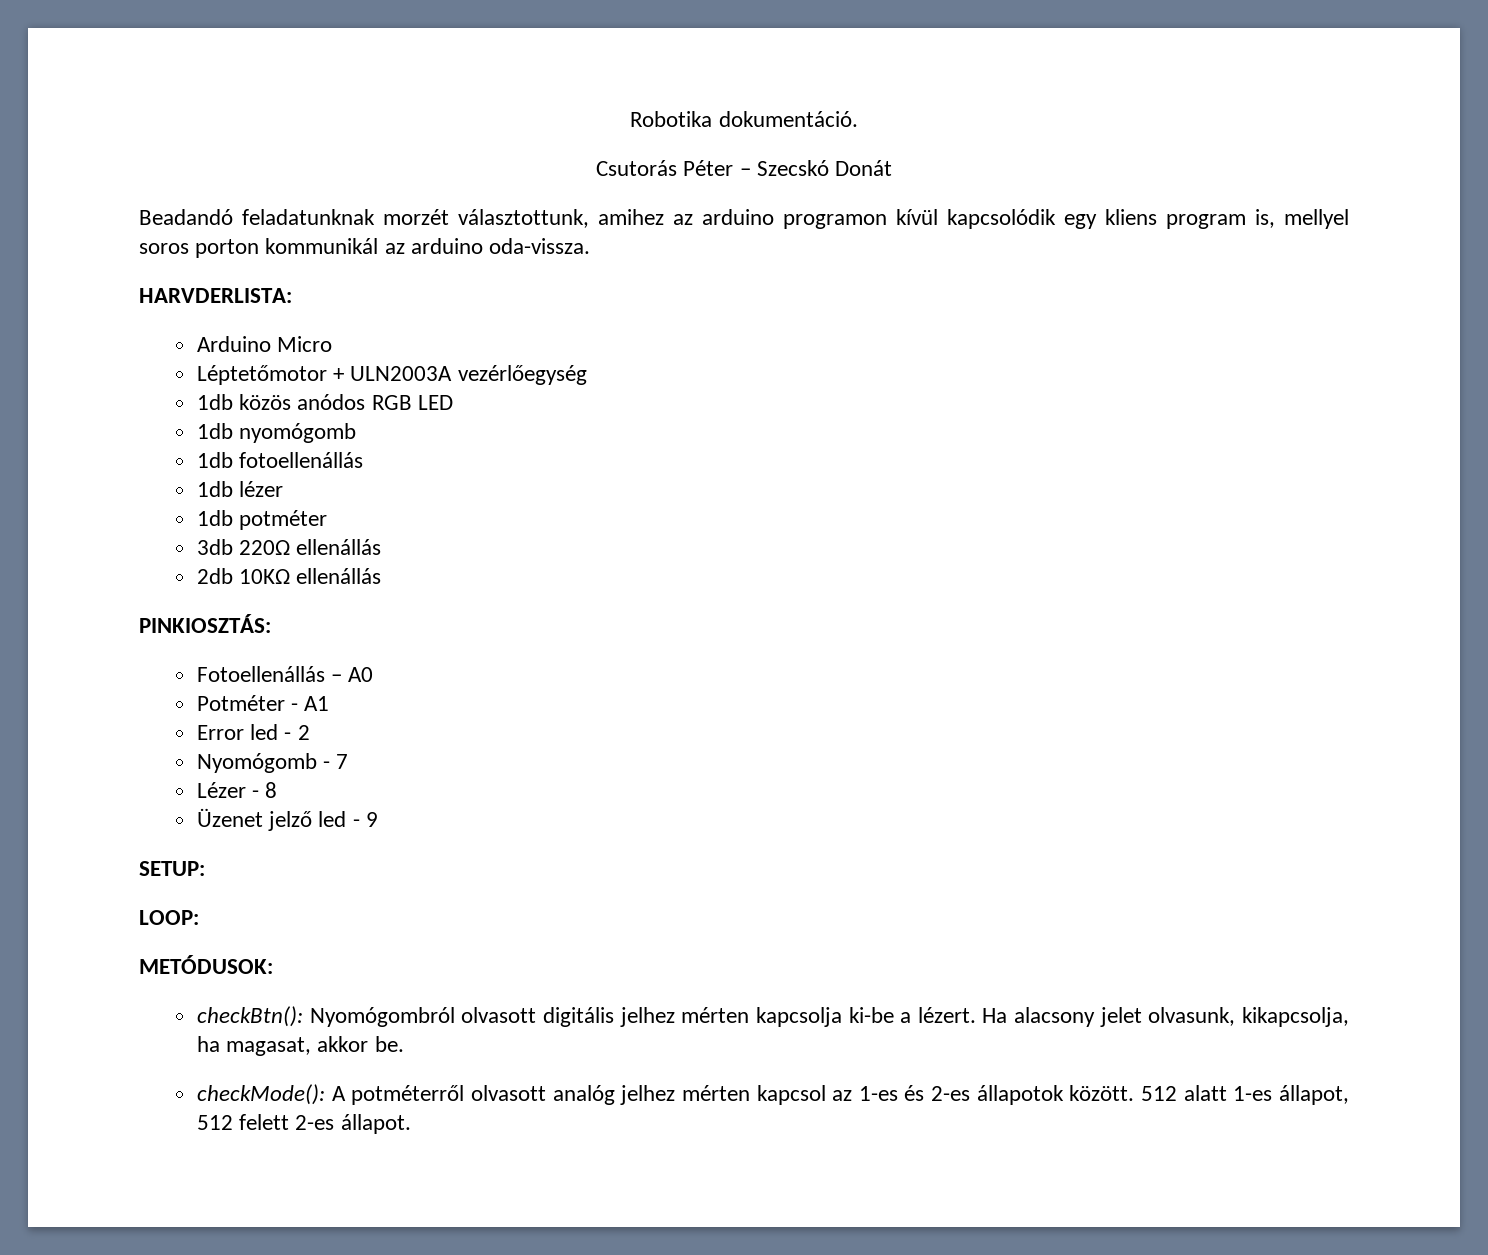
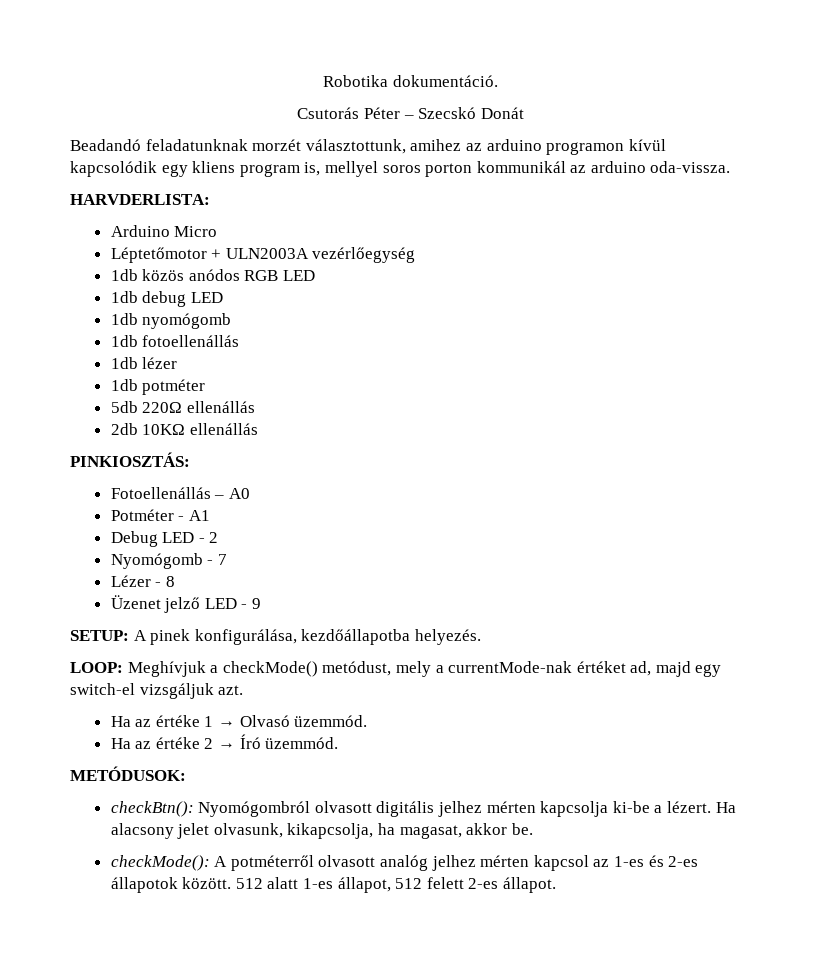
(453, 402) none -> [110,291,223,307] // 1db debug LED
[197,539,234,555] 3db -> [110,401,138,413] 5db
[197,724,279,740] Error led -> [110,531,195,547] Debug LED
[318,811,347,827] led -> [204,598,237,609] LED
[139,910,199,925] // LOOP: -> [133,629,481,645] [70,661,722,677] [70,683,244,699] [110,715,368,727] [110,734,339,749] A pinek konfigurálása, kezdőállapotba helyezés. // LOOP: Meghívjuk a checkMode() metódust, mely a currentMode-nak értéket ad, majd egy switch-el vizsgáljuk azt. // Ha az értéke 1 → Olvasó üzemmód. // Ha az értéke 2 → Író üzemmód.

